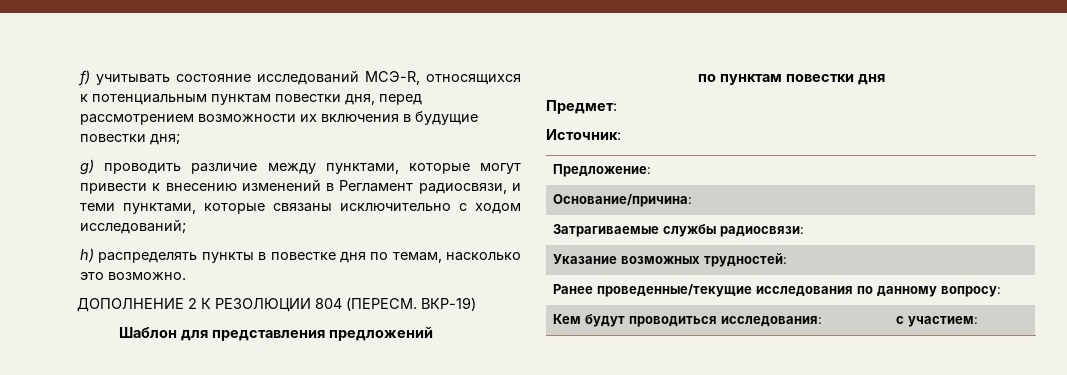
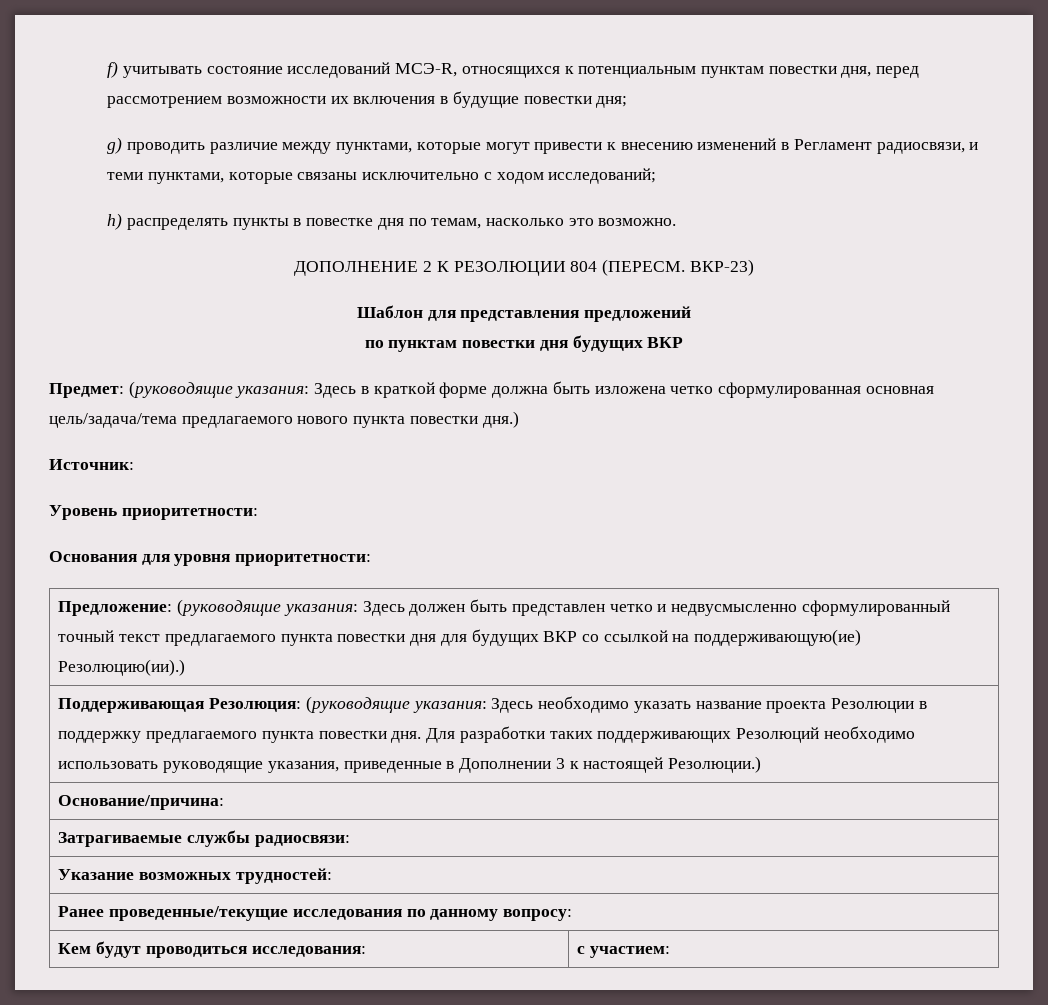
[420,297,476,311] ВКР-19) -> [689,259,754,276] ВКР-23)
(885, 79) none -> [572,335,684,352] будущих ВКР
[546,129,621,140] [552,164,651,177] // Источник: // Предложение: -> [128,381,934,398] [49,411,519,428] [49,459,134,470] [49,505,258,520] [49,551,372,566] [58,599,950,616] [58,629,862,646] [58,659,186,676] [58,696,927,713] [58,726,915,743] [58,756,762,773] (руководящие указания: Здесь в краткой форме должна быть изложена четко сформулированная основная цель/задача/тема предлагаемого нового пункта повестки дня.) // Источник: // Уровень приоритетности: // Основания для уровня приоритетности: // Предложение: (руководящие указания: Здесь должен быть представлен четко и недвусмысленно сформулированный точный текст предлагаемого пункта повестки дня для будущих ВКР со ссылкой на поддерживающую(ие) Резолюцию(ии).) // Поддерживающая Резолюция: (руководящие указания: Здесь необходимо указать название проекта Резолюции в поддержку предлагаемого пункта повестки дня. Для разработки таких поддерживающих Резолюций необходимо использовать руководящие указания, приведенные в Дополнении 3 к настоящей Резолюции.)

